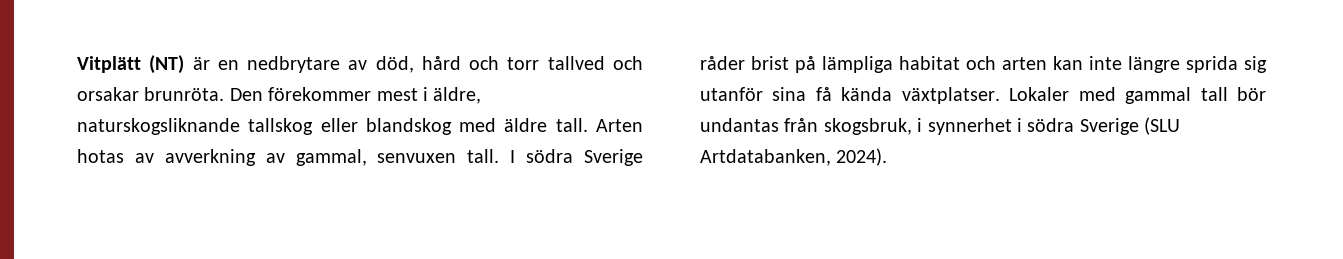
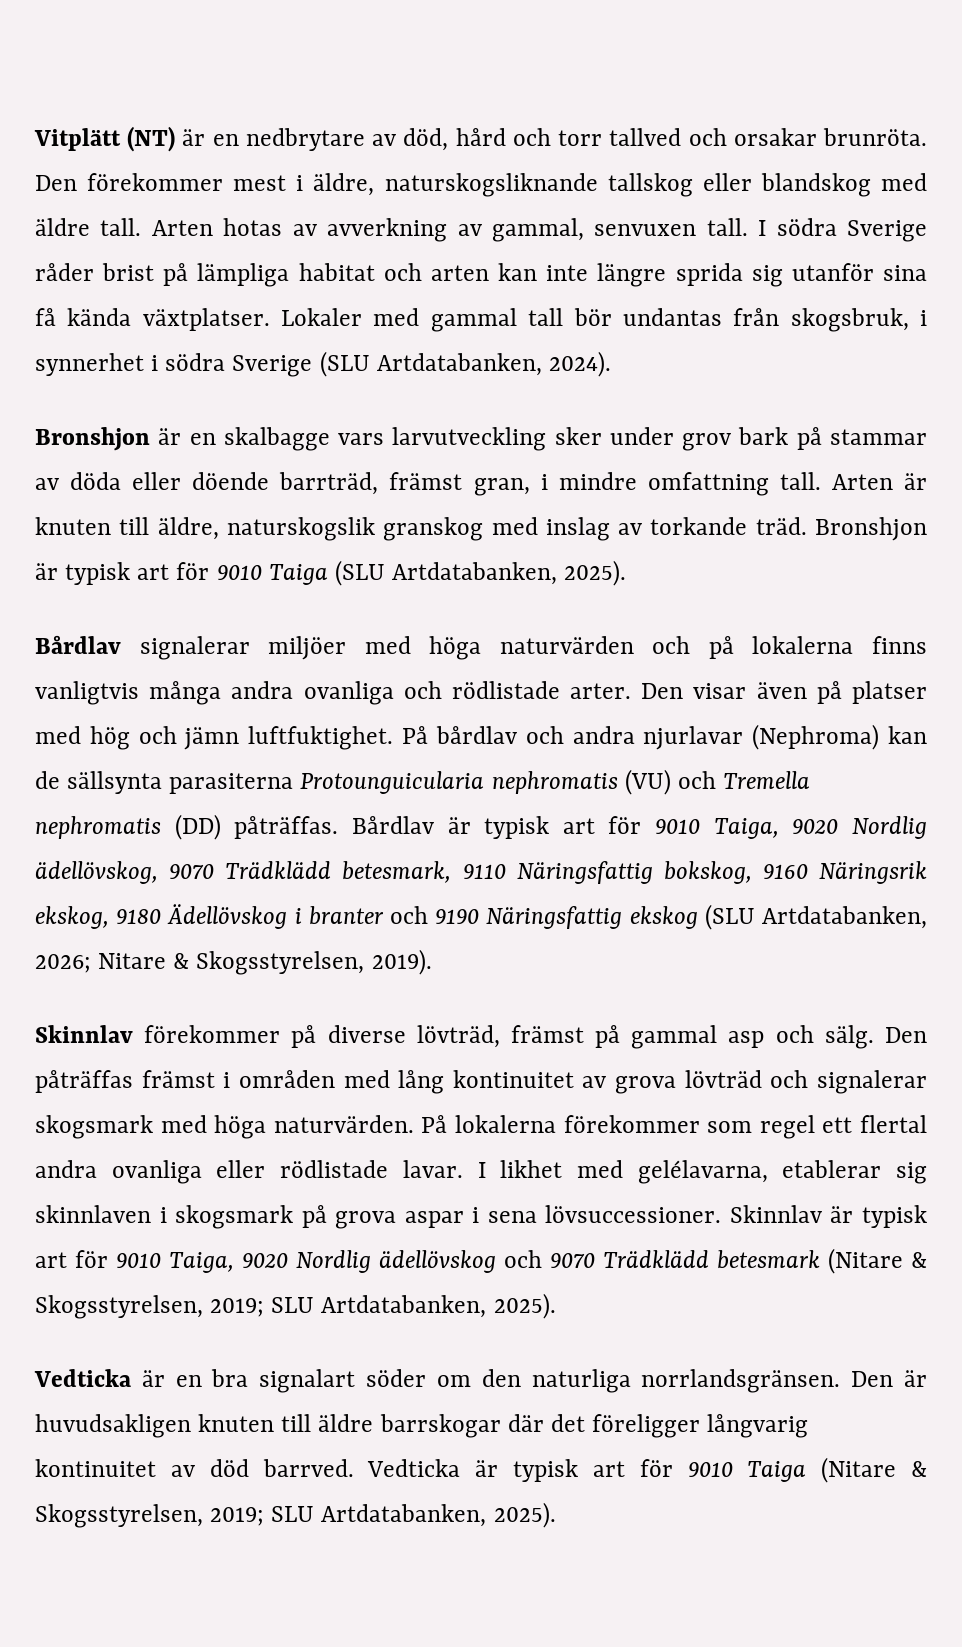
(888, 157) none -> [35,427,927,451] [35,472,928,496] [35,517,927,541] [35,560,627,586] [35,635,927,660] [35,681,927,705] [35,724,928,750] [35,769,811,795] [35,814,927,840] [35,861,927,884] [35,904,928,930] [35,949,432,975] [35,1025,927,1049] [35,1070,927,1094] [35,1115,928,1139] [35,1160,928,1184] [35,1205,927,1229] [35,1248,927,1274] [35,1293,556,1319] [34,1369,928,1393] [35,1414,809,1438] [35,1457,928,1483] [35,1502,556,1528] // Bronshjon är en skalbagge vars larvutveckling sker under grov bark på stammar av döda eller döende barrträd, främst gran, i mindre omfattning tall. Arten är knuten till äldre, naturskogslik granskog med inslag av torkande träd. Bronshjon är typisk art för 9010 Taiga (SLU Artdatabanken, 2025). // Bårdlav signalerar miljöer med höga naturvärden och på lokalerna finns vanligtvis många andra ovanliga och rödlistade arter. Den visar även på platser med hög och jämn luftfuktighet. På bårdlav och andra njurlavar (Nephroma) kan de sällsynta parasiterna Protounguicularia nephromatis (VU) och Tremella nephromatis (DD) påträffas. Bårdlav är typisk art för 9010 Taiga, 9020 Nordlig ädellövskog, 9070 Trädklädd betesmark, 9110 Näringsfattig bokskog, 9160 Näringsrik ekskog, 9180 Ädellövskog i branter och 9190 Näringsfattig ekskog (SLU Artdatabanken, 2026; Nitare & Skogsstyrelsen, 2019). // Skinnlav förekommer på diverse lövträd, främst på gammal asp och sälg. Den påträffas främst i områden med lång kontinuitet av grova lövträd och signalerar skogsmark med höga naturvärden. På lokalerna förekommer som regel ett flertal andra ovanliga eller rödlistade lavar. I likhet med gelélavarna, etablerar sig skinnlaven i skogsmark på grova aspar i sena lövsuccessioner. Skinnlav är typisk art för 9010 Taiga, 9020 Nordlig ädellövskog och 9070 Trädklädd betesmark (Nitare & Skogsstyrelsen, 2019; SLU Artdatabanken, 2025). // Vedticka är en bra signalart söder om den naturliga norrlandsgränsen. Den är huvudsakligen knuten till äldre barrskogar där det föreligger långvarig kontinuitet av död barrved. Vedticka är typisk art för 9010 Taiga (Nitare & Skogsstyrelsen, 2019; SLU Artdatabanken, 2025).

